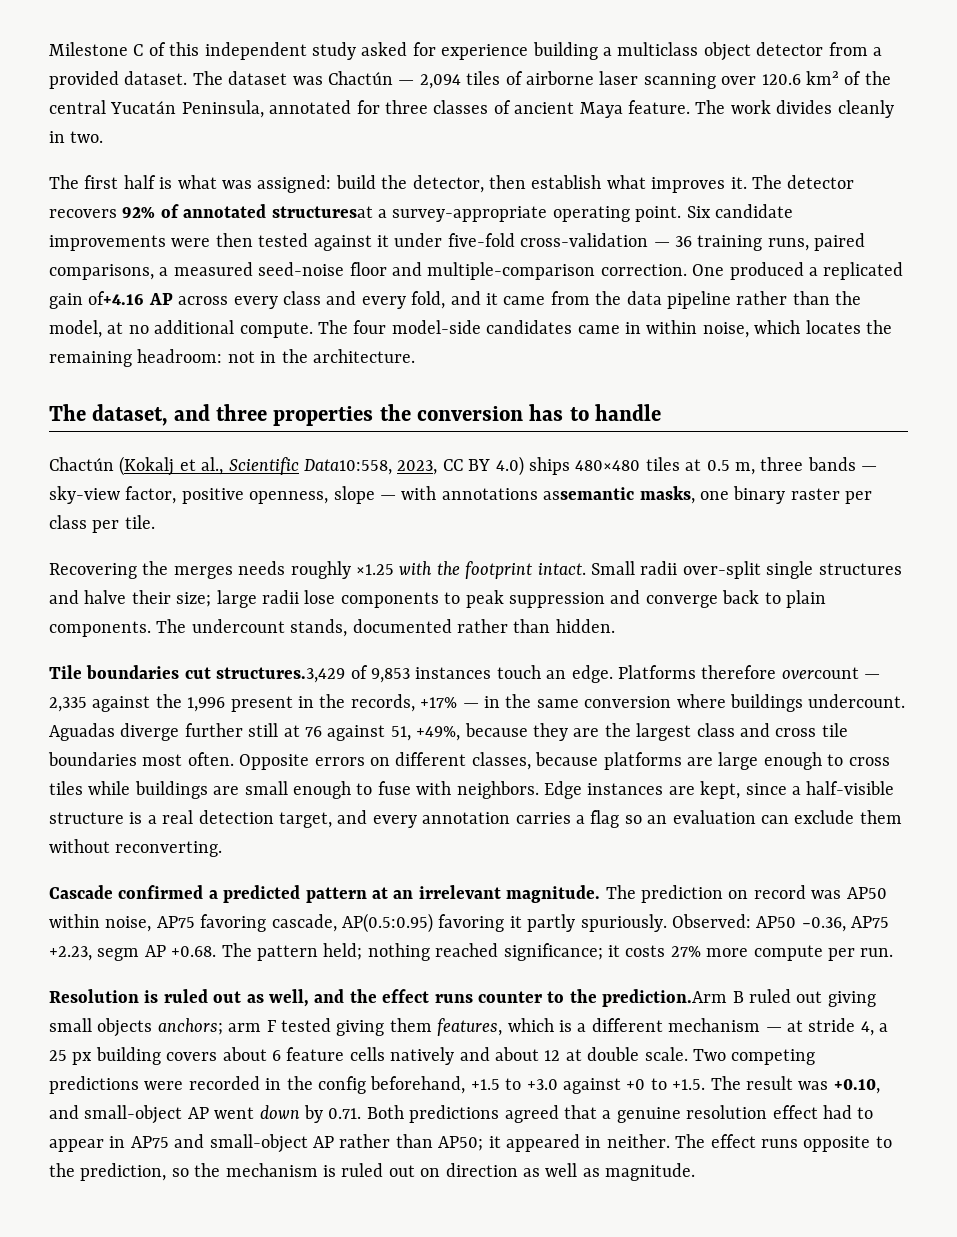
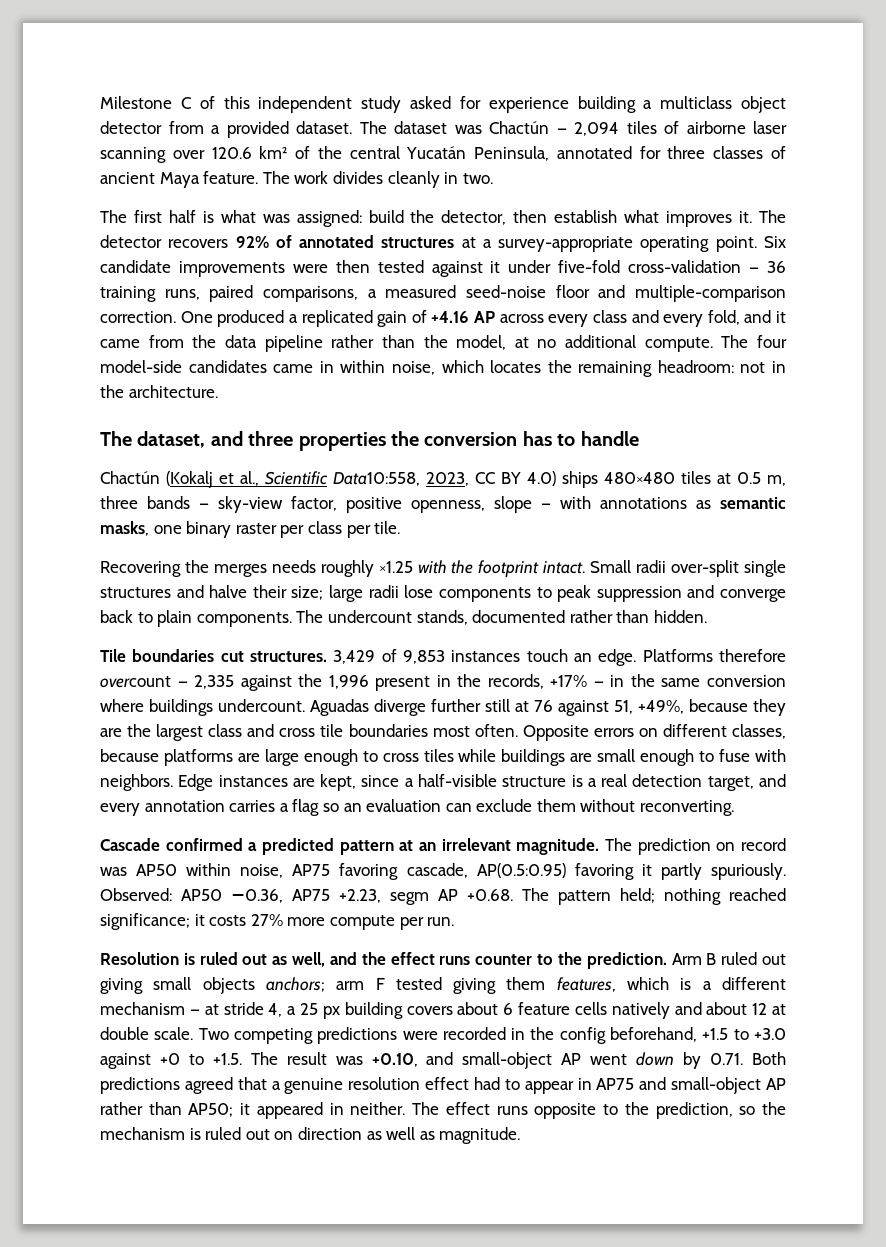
[271,206,373,218] structuresat -> [381,237,476,248] structures at
[88,291,145,305] of+4.16 -> [411,310,470,323] of +4.16
[543,487,635,500] assemantic -> [696,497,786,509] as semantic
[216,667,346,683] structures.3,429 -> [250,650,376,664] structures. 3,429
[602,989,728,1007] prediction.Arm -> [586,952,702,969] prediction. Arm

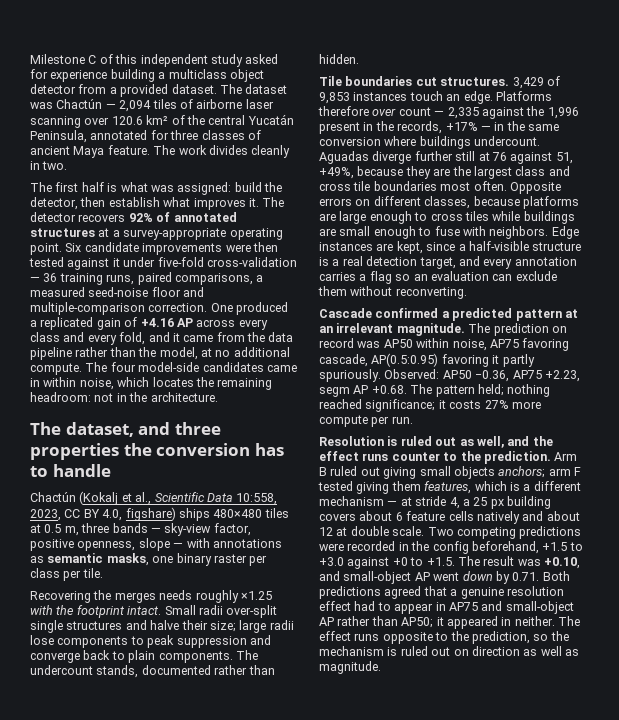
[333,472,420,486] Data10:558, -> [206,493,278,505] Data 10:558,
[527,471,556,486] 4.0) -> [102,507,176,521] 4.0, figshare)
[100,676,171,688] overcount -> [372,107,431,116] over count

